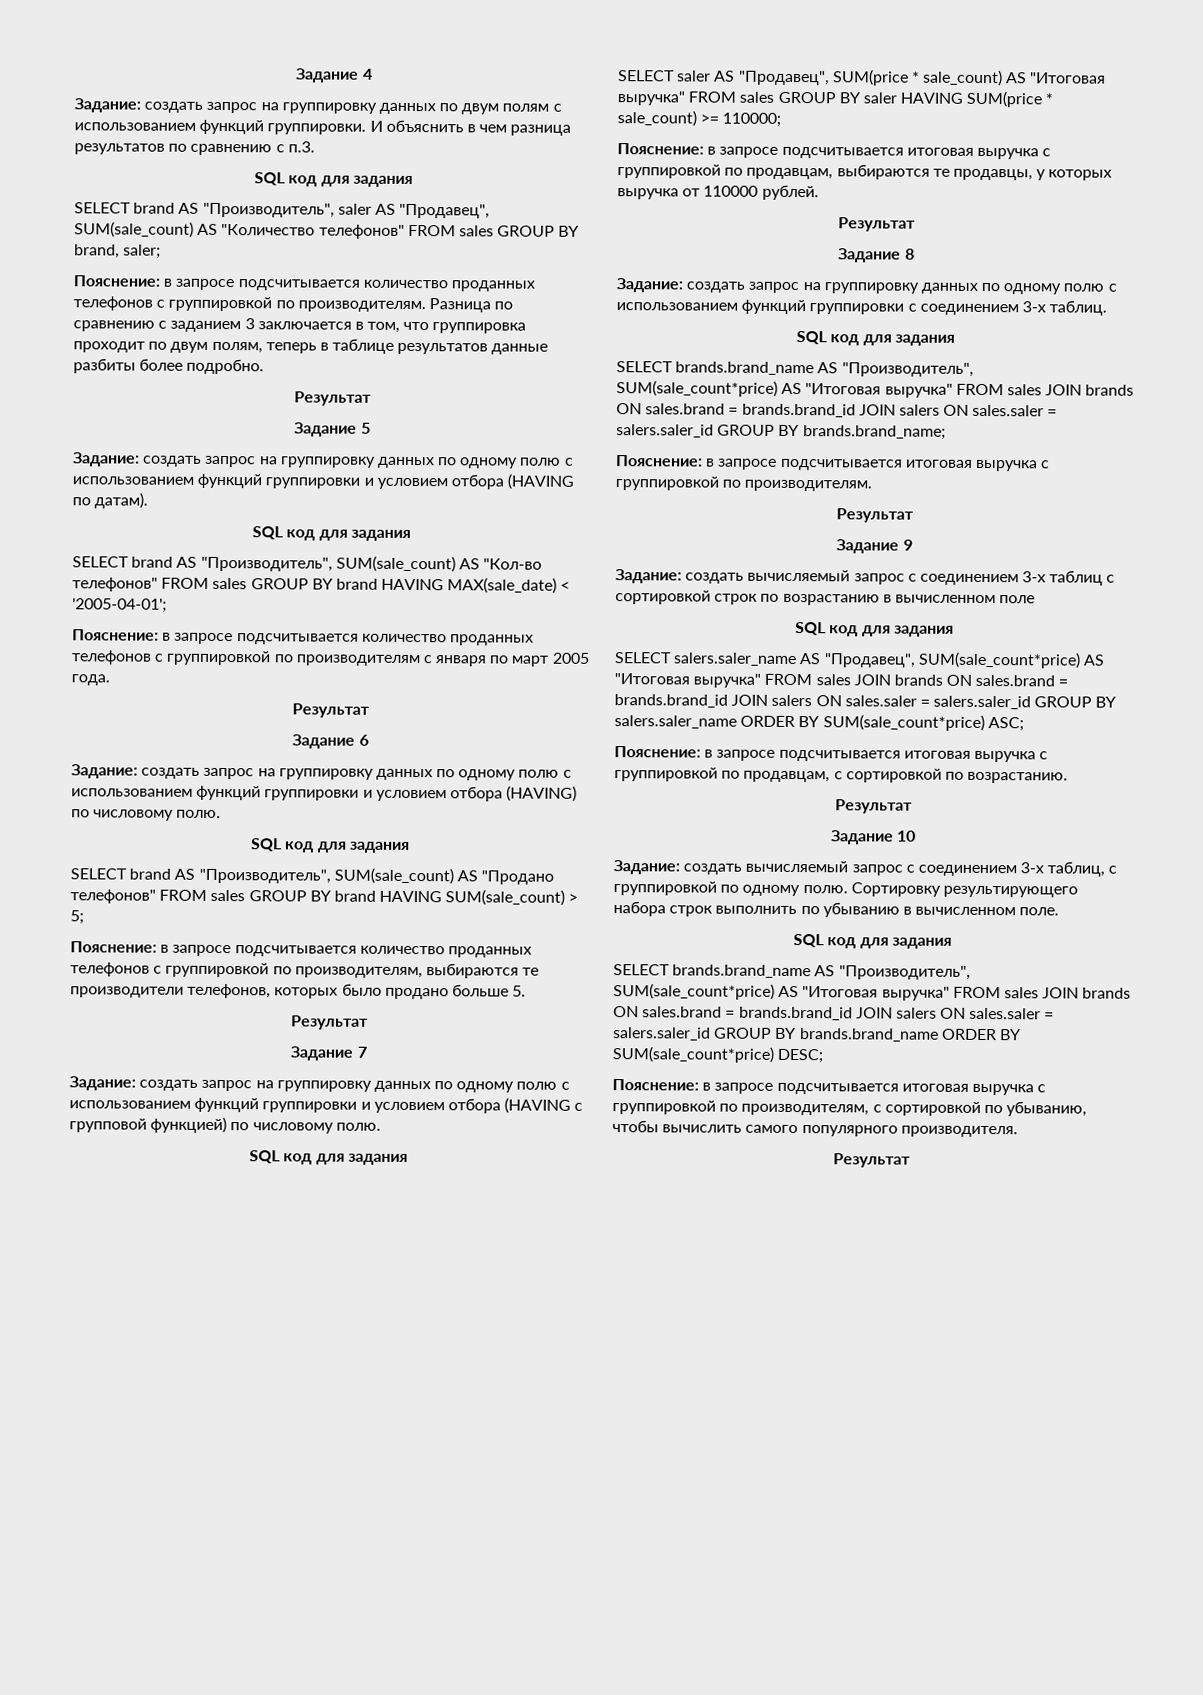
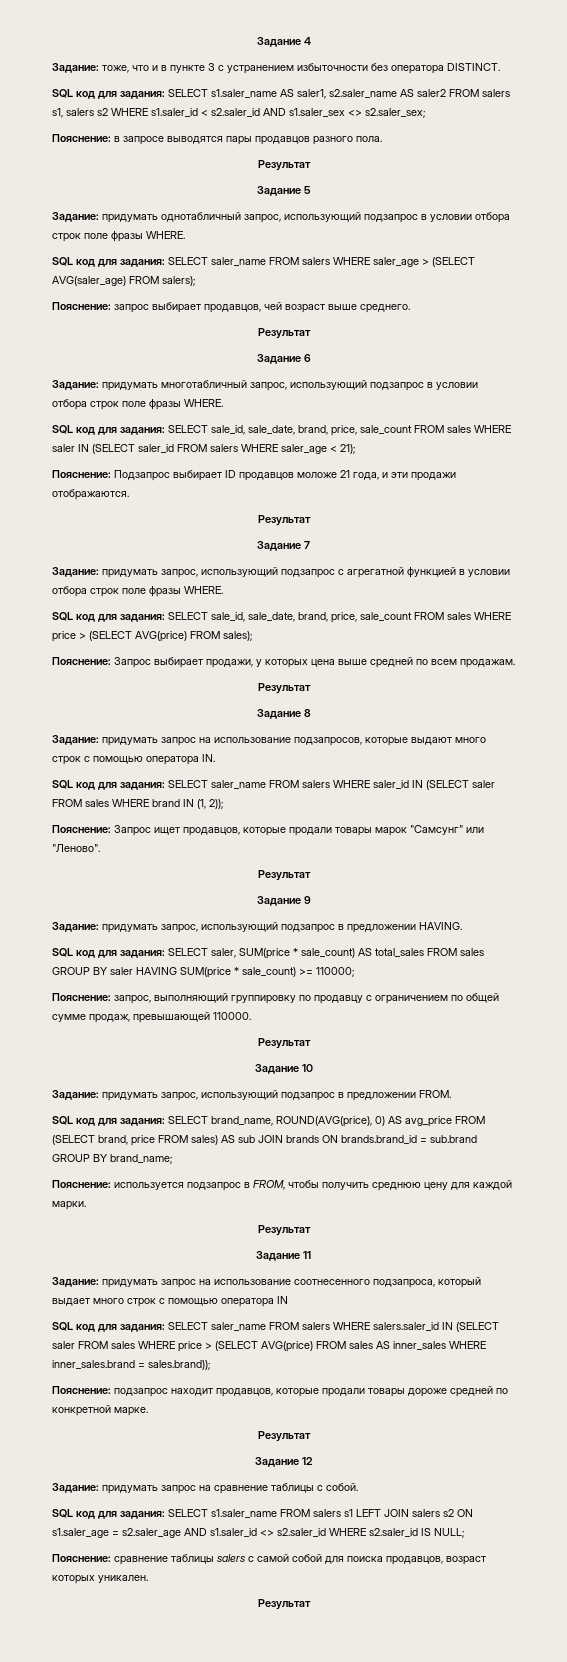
[144,101,562,115] [74,119,572,136] [74,141,315,156] [254,172,413,188] [74,202,491,219] [74,221,580,239] [74,244,162,259] [73,275,535,292] [73,296,514,313] [73,318,527,334] [73,338,549,355] [73,358,265,375] [294,391,372,406] [294,422,371,437] [72,452,574,469] [72,473,575,490] [72,492,149,509] [252,526,411,541] [72,555,543,573] [72,577,571,594] [72,598,167,613] [72,629,534,646] [71,650,590,667] [71,674,110,686] [292,703,370,718] [292,734,369,749] [71,764,572,781] [71,785,578,802] [71,809,222,821] [250,838,410,853] [70,867,555,885] [70,889,579,906] [70,910,84,925] [70,941,532,958] [70,962,540,979] [70,983,527,1000] [291,1015,369,1030] [290,1046,367,1061] [69,1076,570,1093] [69,1097,584,1114] [69,1116,381,1134] [249,1150,408,1165] [618,70,830,86] создать запрос на группировку данных по двум полям с использованием функций группировки. И объяснить в чем разница результатов по сравнению с п.3. // SQL код для задания // SELECT brand AS "Производитель", saler AS "Продавец", SUM(sale_count) AS "Количество телефонов" FROM sales GROUP BY brand, saler; // Пояснение: в запросе подсчитывается количество проданных телефонов с группировкой по производителям. Разница по сравнению с заданием 3 заключается в том, что группировка проходит по двум полям, теперь в таблице результатов данные разбиты более подробно. // Результат // Задание 5 // Задание: создать запрос на группировку данных по одному полю с использованием функций группировки и условием отбора (HAVING по датам). // SQL код для задания // SELECT brand AS "Производитель", SUM(sale_count) AS "Кол-во телефонов" FROM sales GROUP BY brand HAVING MAX(sale_date) < '2005-04-01'; // Пояснение: в запросе подсчитывается количество проданных телефонов с группировкой по производителям c января по март 2005 года. // Результат // Задание 6 // Задание: создать запрос на группировку данных по одному полю с использованием функций группировки и условием отбора (HAVING) по числовому полю. // SQL код для задания // SELECT brand AS "Производитель", SUM(sale_count) AS "Продано телефонов" FROM sales GROUP BY brand HAVING SUM(sale_count) > 5; // Пояснение: в запросе подсчитывается количество проданных телефонов с группировкой по производителям, выбираются те производители телефонов, которых было продано больше 5. // Результат // Задание 7 // Задание: создать запрос на группировку данных по одному полю с использованием функций группировки и условием отбора (HAVING с групповой функцией) по числовому полю. // SQL код для задания // SELECT saler AS "Продавец", -> [102,63,500,74] [52,89,510,99] [52,108,425,118] [52,134,382,145] [257,160,311,171] [256,186,311,196] [52,212,510,223] [52,231,185,242] [52,257,475,267] [52,276,195,286] [52,302,410,313] [257,328,311,339] [256,354,311,364] [52,380,478,391] [52,399,223,410] [52,425,511,436] [52,444,355,454] [52,470,456,481] [52,489,129,500] [257,515,311,526] [257,541,310,551] [52,567,510,578] [52,586,223,597] [52,612,511,623] [52,631,252,642] [52,657,515,668] [257,683,311,694] [256,709,311,719] [52,735,486,746] [52,754,215,765] [52,780,495,790] [52,799,223,809] [52,825,484,836] [52,844,100,852] [257,870,311,881] [256,896,311,906] [52,922,462,933] [52,948,236,958] тоже, что и в пункте 3 с устранением избыточности без оператора DISTINCT. // SQL код для задания: SELECT s1.saler_name AS saler1, s2.saler_name AS saler2 FROM salers s1, salers s2 WHERE s1.saler_id < s2.saler_id AND s1.saler_sex <> s2.saler_sex; // Пояснение: в запросе выводятся пары продавцов разного пола. // Результат // Задание 5 // Задание: придумать однотабличный запрос, использующий подзапрос в условии отбора строк поле фразы WHERE. // SQL код для задания: SELECT saler_name FROM salers WHERE saler_age > (SELECT AVG(saler_age) FROM salers); // Пояснение: запрос выбирает продавцов, чей возраст выше среднего. // Результат // Задание 6 // Задание: придумать многотабличный запрос, использующий подзапрос в условии отбора строк поле фразы WHERE. // SQL код для задания: SELECT sale_id, sale_date, brand, price, sale_count FROM sales WHERE saler IN (SELECT saler_id FROM salers WHERE saler_age < 21); // Пояснение: Подзапрос выбирает ID продавцов моложе 21 года, и эти продажи отображаются. // Результат // Задание 7 // Задание: придумать запрос, использующий подзапрос с агрегатной функцией в условии отбора строк поле фразы WHERE. // SQL код для задания: SELECT sale_id, sale_date, brand, price, sale_count FROM sales WHERE price > (SELECT AVG(price) FROM sales); // Пояснение: Запрос выбирает продажи, у которых цена выше средней по всем продажам. // Результат // Задание 8 // Задание: придумать запрос на использование подзапросов, которые выдают много строк с помощью оператора IN. // SQL код для задания: SELECT saler_name FROM salers WHERE saler_id IN (SELECT saler FROM sales WHERE brand IN (1, 2)); // Пояснение: Запрос ищет продавцов, которые продали товары марок "Самсунг" или "Леново". // Результат // Задание 9 // Задание: придумать запрос, использующий подзапрос в предложении HAVING. // SQL код для задания: SELECT saler,
[1030,72,1107,84] [617,91,685,106] "Итоговая выручка" -> [375,948,424,957] total_sales
[707,146,1052,160] [617,164,1113,181] [617,184,819,201] [838,217,916,232] [838,248,915,263] [616,278,1117,295] [616,299,1108,316] [796,331,955,346] [616,361,974,377] [616,380,1135,398] [616,403,1058,418] [616,424,946,440] [615,455,1051,472] [615,476,873,492] [836,508,914,523] [836,539,913,554] [615,569,1116,586] [615,590,1036,606] [795,622,954,637] [614,651,1105,669] [614,673,1069,688] [614,694,1117,710] [614,714,1024,732] [614,746,1049,763] [614,767,1069,784] [835,799,913,814] [830,830,917,845] [613,860,1118,877] [613,881,1078,898] [613,901,1060,918] [793,934,952,949] [613,964,971,980] [613,983,1132,1001] [613,1006,1055,1021] [612,1027,1021,1042] [612,1046,824,1064] [612,1079,1047,1096] [612,1100,1088,1117] [612,1120,1018,1138] в запросе подсчитывается итоговая выручка с группировкой по продавцам, выбираются те продавцы, у которых выручка от 110000 рублей. // Результат // Задание 8 // Задание: создать запрос на группировку данных по одному полю с использованием функций группировки с соединением 3-х таблиц. // SQL код для задания // SELECT brands.brand_name AS "Производитель", SUM(sale_count*price) AS "Итоговая выручка" FROM sales JOIN brands ON sales.brand = brands.brand_id JOIN salers ON sales.saler = salers.saler_id GROUP BY brands.brand_name; // Пояснение: в запросе подсчитывается итоговая выручка с группировкой по производителям. // Результат // Задание 9 // Задание: создать вычисляемый запрос с соединением 3-х таблиц с сортировкой строк по возрастанию в вычисленном поле // SQL код для задания // SELECT salers.saler_name AS "Продавец", SUM(sale_count*price) AS "Итоговая выручка" FROM sales JOIN brands ON sales.brand = brands.brand_id JOIN salers ON sales.saler = salers.saler_id GROUP BY salers.saler_name ORDER BY SUM(sale_count*price) ASC; // Пояснение: в запросе подсчитывается итоговая выручка с группировкой по продавцам, с сортировкой по возрастанию. // Результат // Задание 10 // Задание: создать вычисляемый запрос с соединением 3-х таблиц, с группировкой по одному полю. Сортировку результирующего набора строк выполнить по убыванию в вычисленном поле. // SQL код для задания // SELECT brands.brand_name AS "Производитель", SUM(sale_count*price) AS "Итоговая выручка" FROM sales JOIN brands ON sales.brand = brands.brand_id JOIN salers ON sales.saler = salers.saler_id GROUP BY brands.brand_name ORDER BY SUM(sale_count*price) DESC; // Пояснение: в запросе подсчитывается итоговая выручка с группировкой по производителям, с сортировкой по убыванию, чтобы вычислить самого популярного производителя. -> [114,993,499,1004] [52,1012,251,1023] [257,1038,311,1049] [254,1064,313,1074] [52,1090,451,1101] [52,1116,485,1127] [52,1135,477,1146] [52,1154,172,1164] [52,1180,512,1191] [52,1201,86,1210] [257,1225,311,1236] [256,1251,311,1261] [52,1277,481,1288] [52,1296,288,1307] [52,1322,499,1332] [52,1341,486,1352] [52,1360,210,1370] [52,1386,508,1397] [52,1405,148,1416] [257,1431,311,1442] [255,1457,313,1467] [52,1483,358,1494] [52,1509,473,1519] [52,1528,464,1538] [52,1554,486,1565] [52,1575,148,1584] запрос, выполняющий группировку по продавцу с ограничением по общей сумме продаж, превышающей 110000. // Результат // Задание 10 // Задание: придумать запрос, использующий подзапрос в предложении FROM. // SQL код для задания: SELECT brand_name, ROUND(AVG(price), 0) AS avg_price FROM (SELECT brand, price FROM sales) AS sub JOIN brands ON brands.brand_id = sub.brand GROUP BY brand_name; // Пояснение: используется подзапрос в FROM, чтобы получить среднюю цену для каждой марки. // Результат // Задание 11 // Задание: придумать запрос на использование соотнесенного подзапроса, который выдает много строк с помощью оператора IN // SQL код для задания: SELECT saler_name FROM salers WHERE salers.saler_id IN (SELECT saler FROM sales WHERE price > (SELECT AVG(price) FROM sales AS inner_sales WHERE inner_sales.brand = sales.brand)); // Пояснение: подзапрос находит продавцов, которые продали товары дороже средней по конкретной марке. // Результат // Задание 12 // Задание: придумать запрос на сравнение таблицы с собой. // SQL код для задания: SELECT s1.saler_name FROM salers s1 LEFT JOIN salers s2 ON s1.saler_age = s2.saler_age AND s1.saler_id <> s2.saler_id WHERE s2.saler_id IS NULL; // Пояснение: сравнение таблицы salers с самой собой для поиска продавцов, возраст которых уникален.

